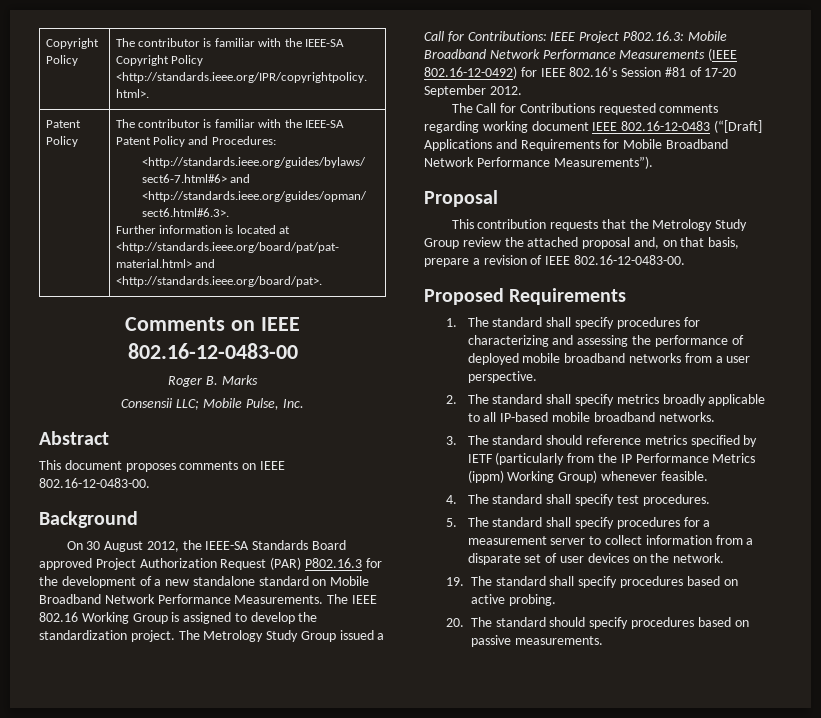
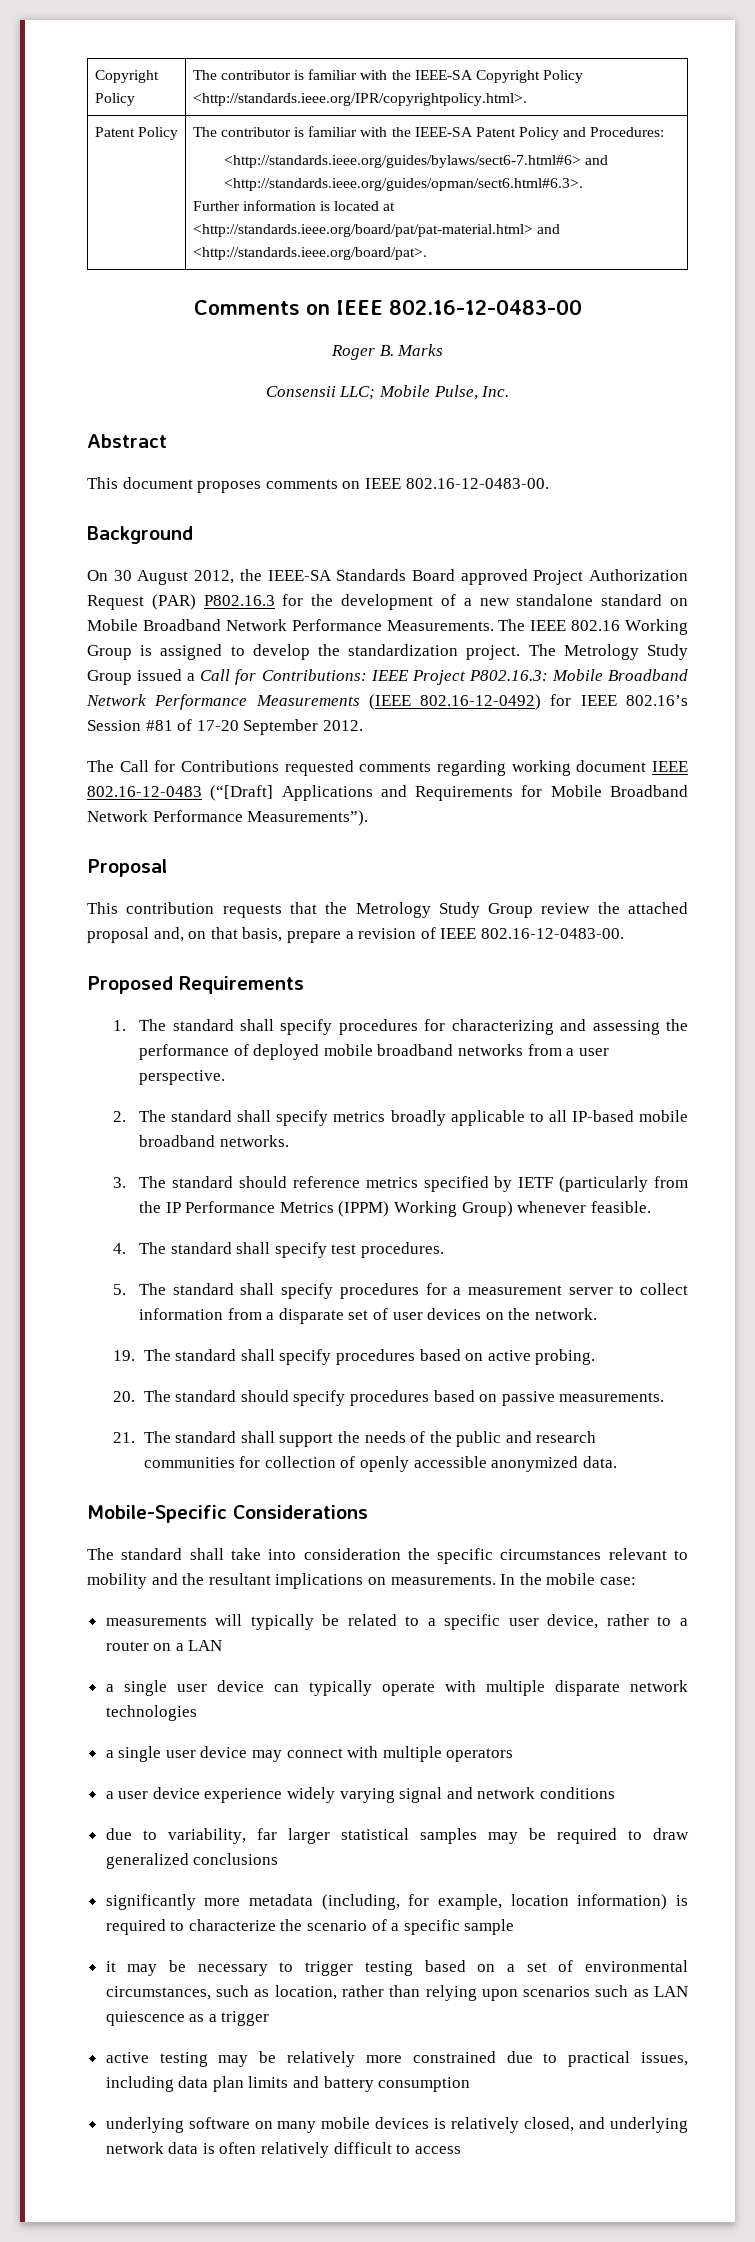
[467,470,504,483] (ippm) -> [338,1201,390,1217] (IPPM)
(603, 640) none -> [113,1431,597,1447] [143,1456,617,1472] [87,1505,368,1523] [87,1548,688,1564] [87,1573,636,1589] [105,1614,688,1630] [105,1640,223,1651] [105,1680,688,1696] [105,1705,197,1721] [105,1746,514,1762] [105,1787,616,1803] [105,1828,689,1844] [105,1853,279,1869] [105,1894,688,1910] [105,1919,515,1935] [105,1960,688,1976] [105,1985,688,2001] [105,2011,270,2026] [105,2051,688,2067] [105,2076,471,2092] [105,2117,688,2133] [105,2142,461,2158] // 21. The standard shall support the needs of the public and research communities for collection of openly accessible anonymized data. // Mobile-Specific Considerations // The standard shall take into consideration the specific circumstances relevant to mobility and the resultant implications on measurements. In the mobile case: // measurements will typically be related to a specific user device, rather to a router on a LAN // a single user device can typically operate with multiple disparate network technologies // a single user device may connect with multiple operators // a user device experience widely varying signal and network conditions // due to variability, far larger statistical samples may be required to draw generalized conclusions // significantly more metadata (including, for example, location information) is required to characterize the scenario of a specific sample // it may be necessary to trigger testing based on a set of environmental circumstances, such as location, rather than relying upon scenarios such as LAN quiescence as a trigger // active testing may be relatively more constrained due to practical issues, including data plan limits and battery consumption // underlying software on many mobile devices is relatively closed, and underlying network data is often relatively difficult to access

